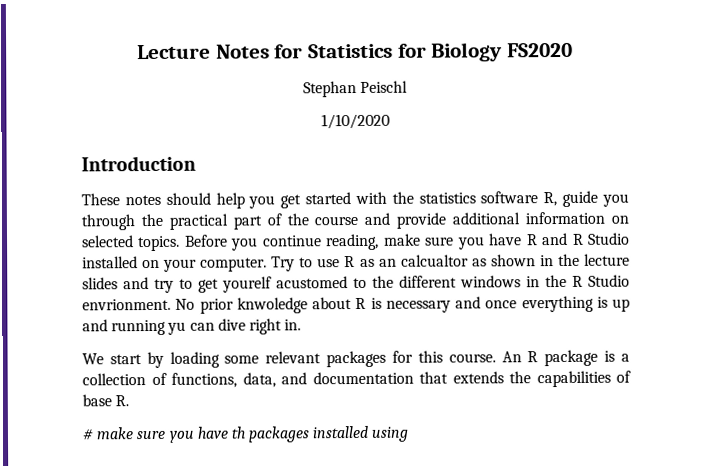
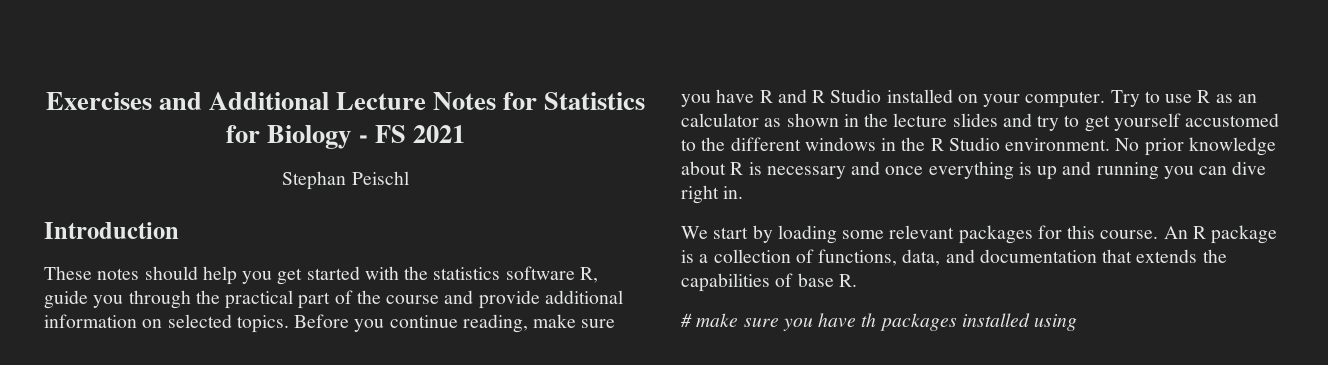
(136, 52) none -> [45,92,329,110] Exercises and Additional
[507,42,574,58] FS2020 -> [358,125,465,143] - FS 2021
[320,113,390,130] // 1/10/2020 -> (409, 178) none
[400,254,469,267] calcualtor -> [681,113,759,127] calculator
[222,276,348,293] yourelf acustomed -> [1113,113,1280,131] yourself accustomed
[82,298,171,311] envrionment. -> [1005,138,1111,151] environment.
[236,297,308,314] knwoledge -> [1188,137,1276,156] knowledge
[167,321,187,335] yu -> [1163,166,1194,179] you

